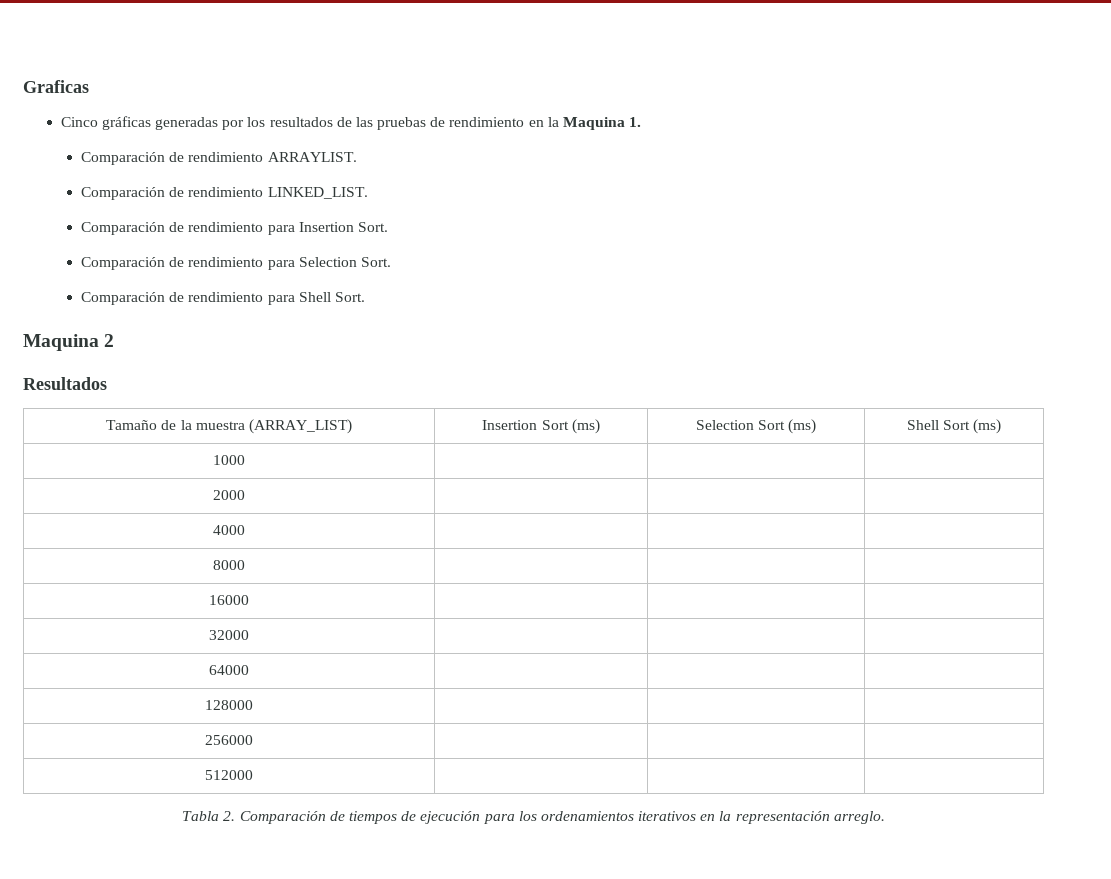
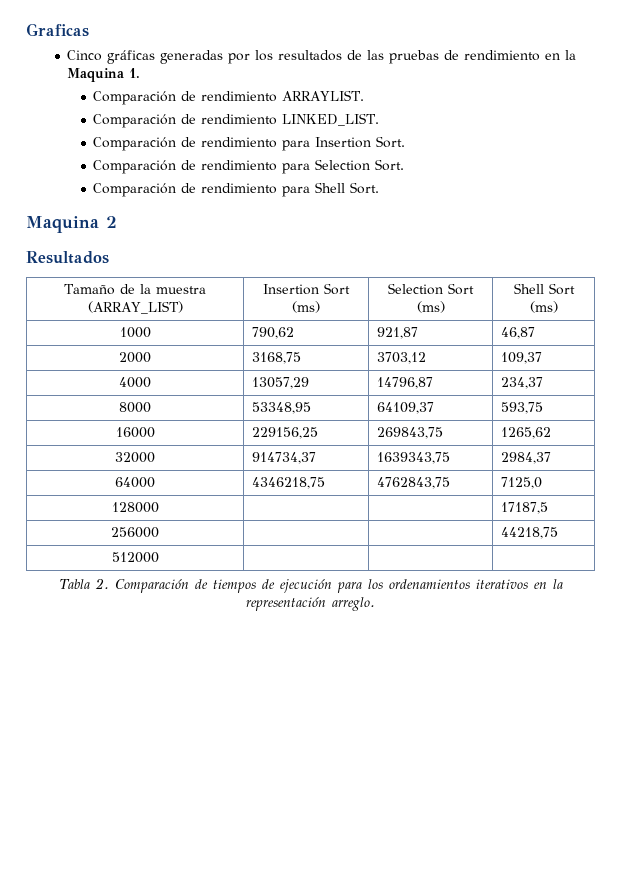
[213,490,245,500] [213,525,245,535] [213,560,245,570] [209,595,249,605] [209,630,249,640] [209,665,249,675] | | // 2000 | | | // 4000 | | | // 8000 | | | // 16000 | | | // 32000 | | | // 64000 | | | -> [252,327,295,339] [377,327,419,339] [501,327,536,339] [119,352,151,363] [252,352,302,364] [377,352,427,364] [501,352,543,364] [119,377,151,388] [252,377,310,389] [377,377,434,389] [501,377,544,389] [119,402,151,413] [252,402,312,414] [377,402,435,414] [501,402,544,414] [115,427,155,438] [252,427,319,439] [377,427,444,439] [501,427,552,439] [115,452,155,463] [252,452,317,464] [377,452,451,464] [501,452,552,464] [115,477,155,488] [252,477,326,489] [377,477,451,489] [501,477,543,489] 790,62 | 921,87 | 46,87 // 2000 | 3168,75 | 3703,12 | 109,37 // 4000 | 13057,29 | 14796,87 | 234,37 // 8000 | 53348,95 | 64109,37 | 593,75 // 16000 | 229156,25 | 269843,75 | 1265,62 // 32000 | 914734,37 | 1639343,75 | 2984,37 // 64000 | 4346218,75 | 4762843,75 | 7125,0
(253, 705) none -> [501,502,549,514] 17187,5
(253, 740) none -> [501,527,559,539] 44218,75

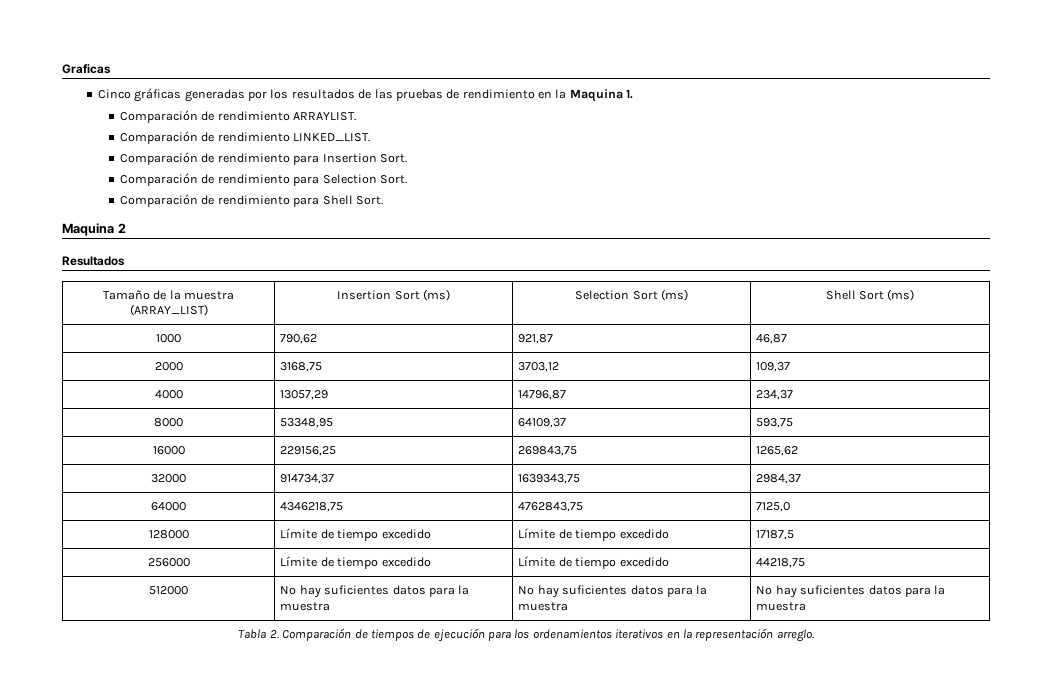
[501,502,549,514] [111,527,159,538] [501,527,559,539] [111,552,159,563] | | 17187,5 // 256000 | | | 44218,75 // 512000 | | | -> [280,528,431,541] [518,528,669,541] [756,530,795,540] [147,558,190,567] [280,556,431,569] [518,556,669,569] [756,558,806,568] [149,586,188,595] [280,585,470,598] [280,602,331,611] [518,585,708,598] [518,602,569,611] [756,585,946,598] [756,602,807,611] Límite de tiempo excedido | Límite de tiempo excedido | 17187,5 // 256000 | Límite de tiempo excedido | Límite de tiempo excedido | 44218,75 // 512000 | No hay suficientes datos para la muestra | No hay suficientes datos para la muestra | No hay suficientes datos para la muestra

